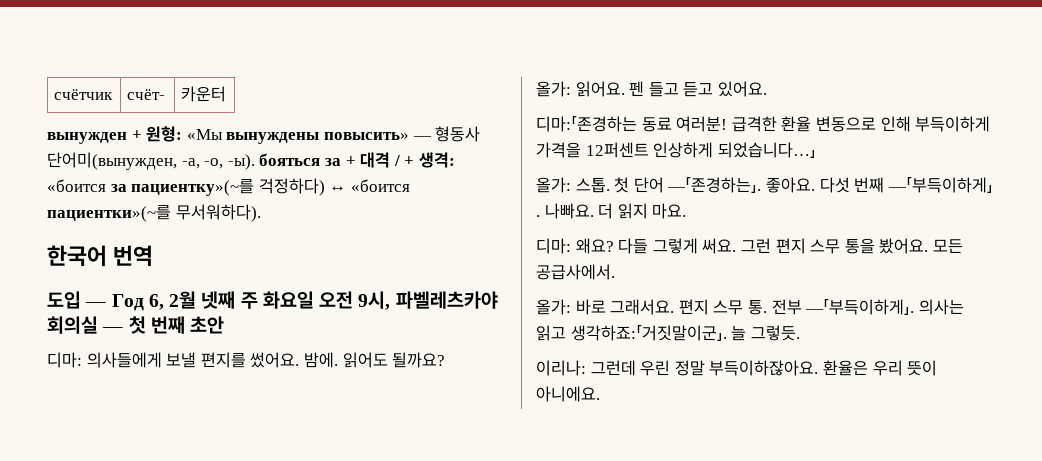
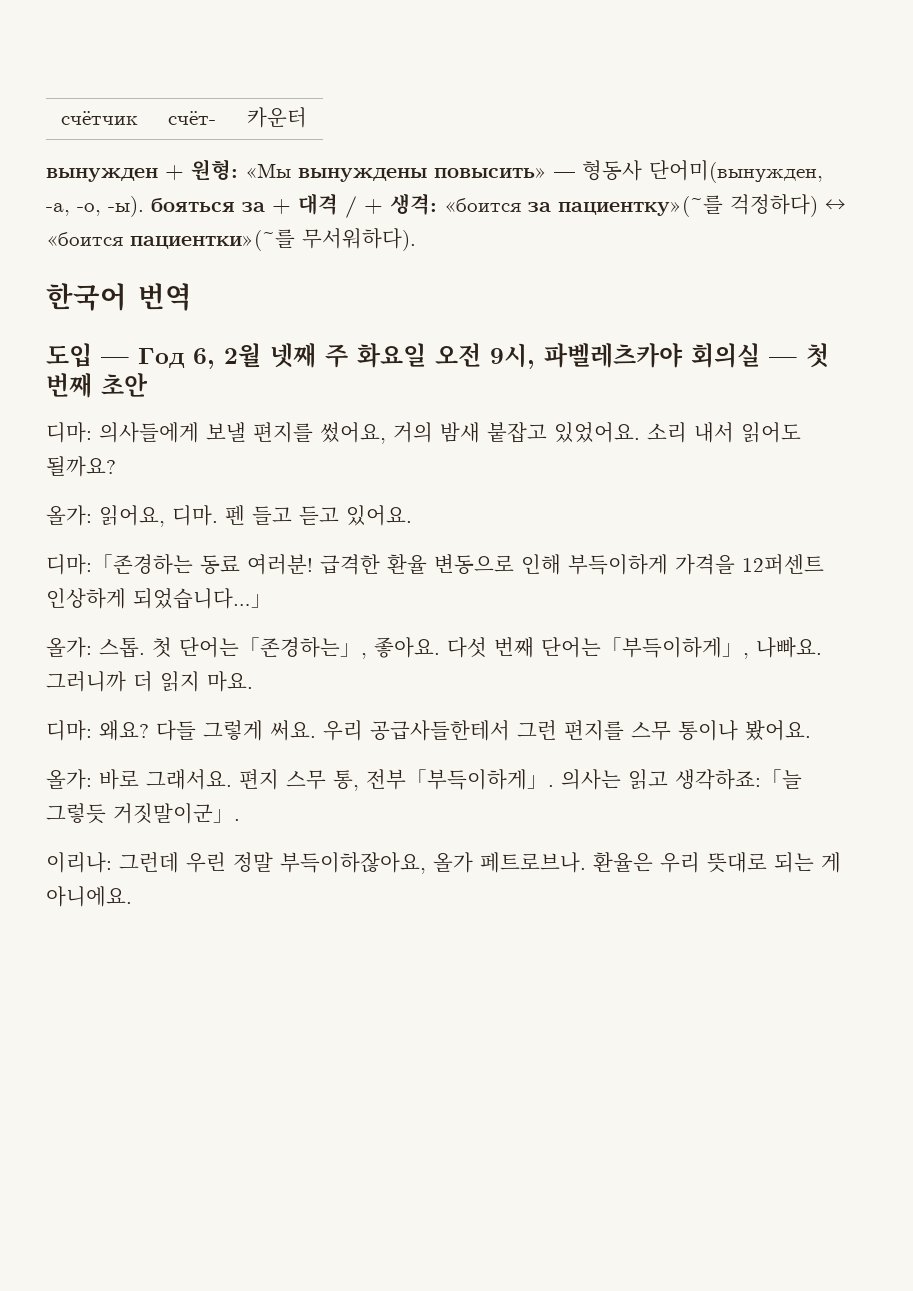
[250,352,338,368] 썼어요. 밤에. -> [320,422,734,444] 썼어요, 거의 밤새 붙잡고 있었어요. 소리 내서
[575,81,625,97] 읽어요. -> [99,505,218,527] 읽어요, 디마.
[633,177,687,193] 단어 — -> [179,637,239,658] 단어는
[757,189,762,191] . -> [361,653,367,659] ,
[887,177,993,193] [536,203,594,219] —「부득이하게」. 나빠요. -> [541,637,822,659] [46,671,126,692] 단어는「부득이하게」, 나빠요. 그러니까
[740,238,875,254] 그런 편지 스무 통을 -> [323,720,738,741] 우리 공급사들한테서 그런 편지를 스무 통이나
[932,239,963,254] [536,264,615,280] 모든 공급사에서. -> (811, 730) none
[747,299,825,315] 통. 전부 — -> [333,769,406,791] 통, 전부
(642, 332) none -> [782,770,802,789] [46,803,106,824] 늘 그렇듯
[731,325,800,341] 늘 그렇듯. -> (240, 820) none
[709,360,938,376] 부득이하잖아요. 환율은 우리 뜻이 -> [280,852,841,874] 부득이하잖아요, 올가 페트로브나. 환율은 우리 뜻대로 되는 게

